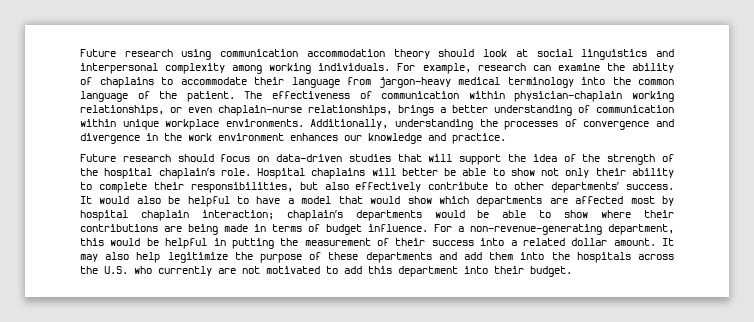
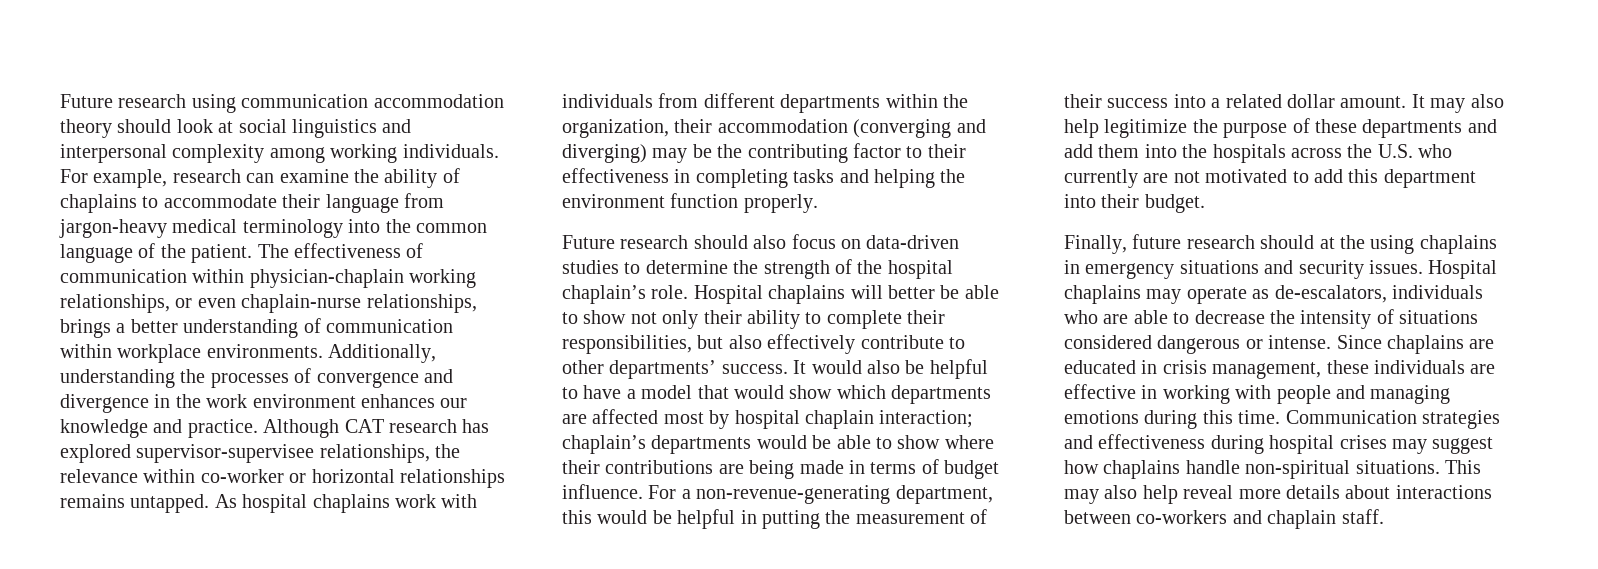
[122,119,159,130] unique -> (112, 351) none
(506, 138) none -> [263,419,490,438] [60,444,461,463] [60,469,505,488] [60,494,478,513] [562,93,968,113] [562,119,986,138] [562,143,966,163] [562,168,966,188] [562,193,818,213] Although CAT research has explored supervisor-supervisee relationships, the relevance within co-worker or horizontal relationships remains untapped. As hospital chaplains work with individuals from different departments within the organization, their accommodation (converging and diverging) may be the contributing factor to their effectiveness in completing tasks and helping the environment function properly.
(214, 158) none -> [753,235,787,249] also
[397,154,576,165] that will support the idea of -> [624,260,728,274] to determine
(572, 271) none -> [1064,234,1497,254] [1064,260,1498,279] [1064,285,1483,304] [1064,309,1479,329] [1064,335,1495,354] [1064,360,1496,379] [1064,384,1451,404] [1064,410,1500,429] [1064,434,1494,454] [1064,460,1481,479] [1064,485,1492,504] [1064,509,1384,529] // Finally, future research should at the using chaplains in emergency situations and security issues. Hospital chaplains may operate as de-escalators, individuals who are able to decrease the intensity of situations considered dangerous or intense. Since chaplains are educated in crisis management, these individuals are effective in working with people and managing emotions during this time. Communication strategies and effectiveness during hospital crises may suggest how chaplains handle non-spiritual situations. This may also help reveal more details about interactions between co-workers and chaplain staff.

